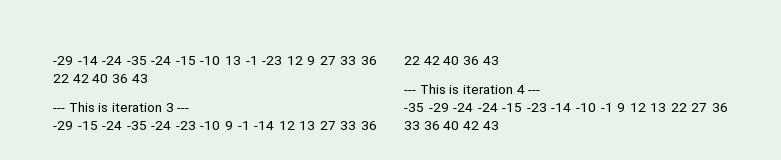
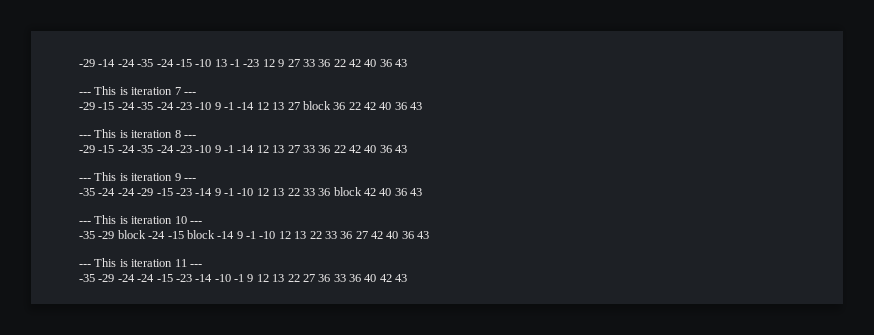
[165,103,174,112] 3 -> [174,87,196,95] [79,101,423,110] [79,129,181,138] 7 --- // -29 -15 -24 -35 -24 -23 -10 9 -1 -14 12 13 27 block 36 22 42 40 36 43 // --- This is iteration 8
[516,85,525,94] 4 -> [174,173,196,181] [79,187,423,196] [79,215,202,224] [79,230,430,239] [79,258,187,267] 9 --- // -35 -24 -24 -29 -15 -23 -14 9 -1 -10 12 13 22 33 36 block 42 40 36 43 // --- This is iteration 10 --- // -35 -29 block -24 -15 block -14 9 -1 -10 12 13 22 33 36 27 42 40 36 43 // --- This is iteration 11

